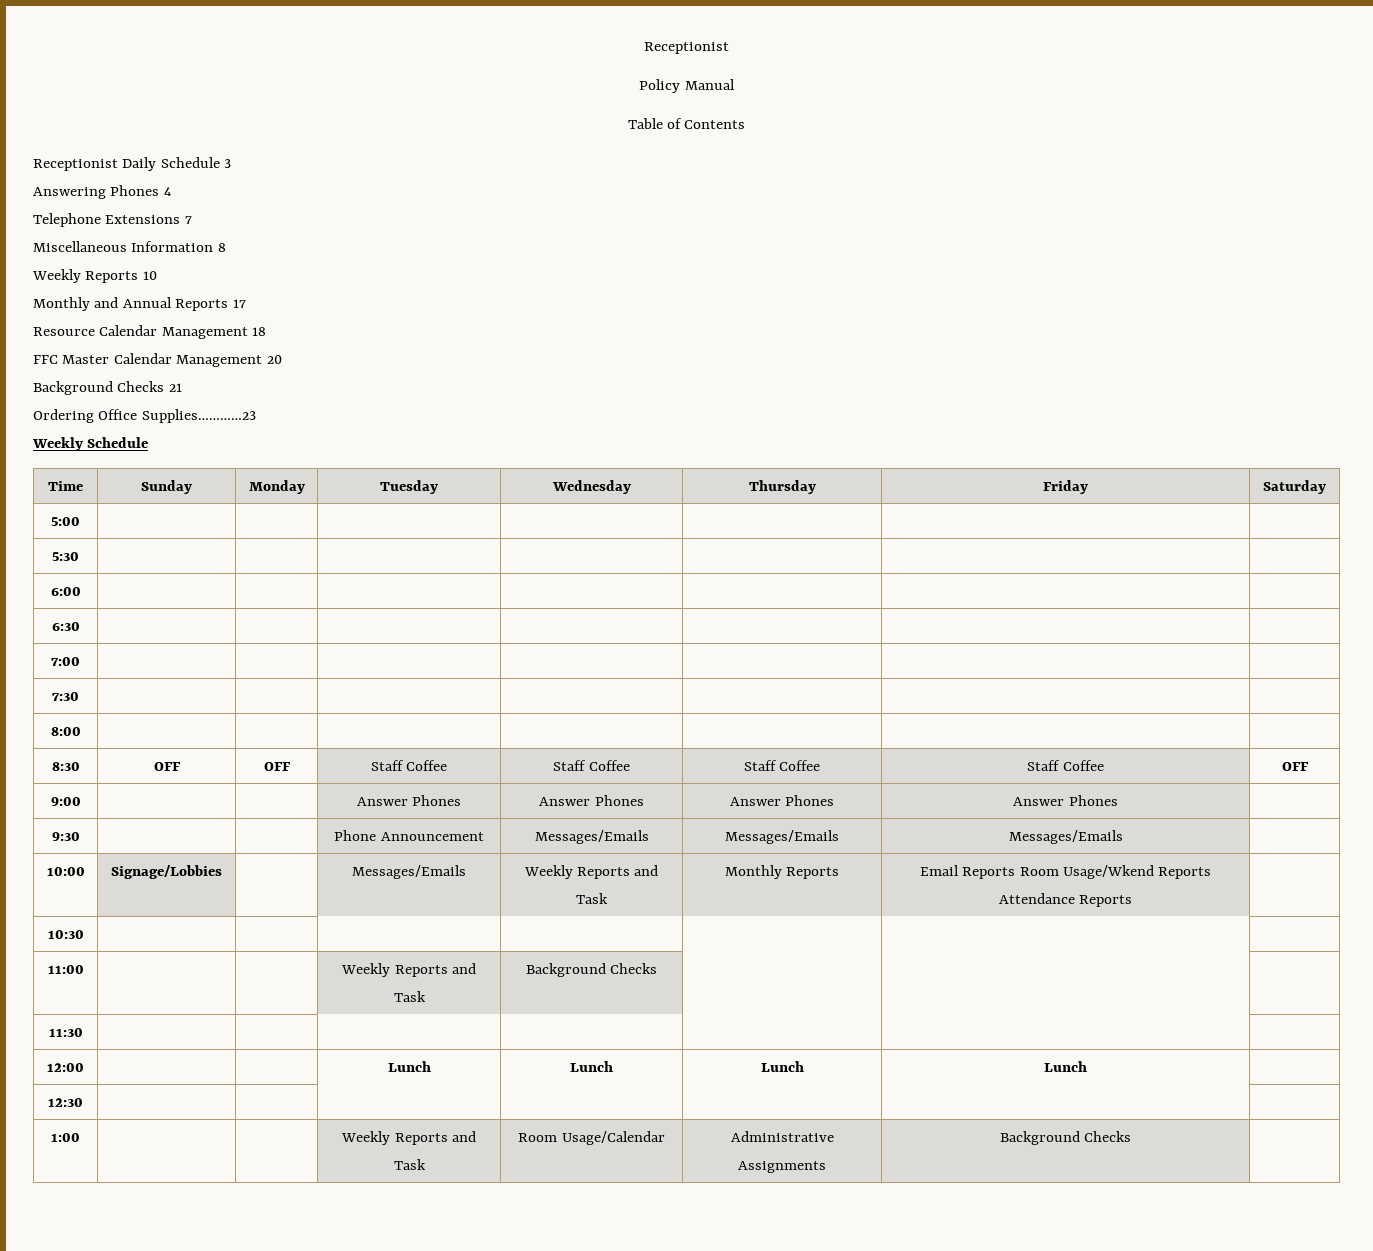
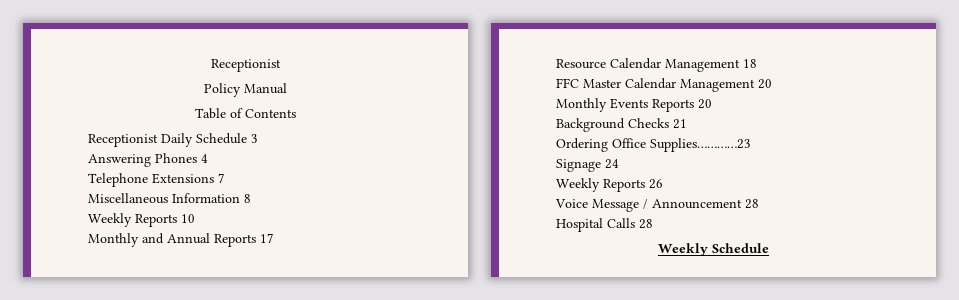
(282, 359) none -> [556,98,712,112] // Monthly Events Reports 20
[32,437,149,451] [48,481,83,491] [141,480,192,494] [248,480,305,494] [380,480,438,494] [551,480,631,494] [748,480,816,494] [1043,480,1088,494] [1263,480,1326,494] [51,517,80,526] [52,552,79,561] [50,587,81,596] [51,622,80,631] [51,657,80,666] [52,692,79,701] [50,727,81,736] [51,762,80,771] [153,762,181,771] [263,762,291,771] [370,760,448,771] [553,760,630,771] [743,760,821,771] [1027,760,1104,771] [1281,762,1309,771] [50,797,81,806] [356,795,462,806] [539,795,644,806] [729,795,835,806] [1013,795,1118,806] [51,832,80,841] [334,830,484,841] [534,830,649,844] [725,830,839,844] [1008,830,1123,844] [46,867,85,876] [111,865,222,879] [352,865,466,879] [523,865,659,879] [576,893,608,904] [724,865,840,879] [919,865,1212,879] [998,893,1133,907] [47,930,84,939] [47,965,84,974] [341,963,476,977] [393,991,426,1002] [525,963,658,977] [48,1028,83,1037] [47,1063,84,1072] [387,1061,431,1072] [570,1061,613,1072] [760,1061,804,1072] [1044,1061,1087,1072] [48,1098,83,1107] [51,1133,80,1142] [341,1131,476,1145] [393,1159,426,1170] [518,1131,665,1145] [730,1131,834,1142] [738,1161,826,1173] [999,1131,1132,1145] Weekly Schedule // Time | Sunday | Monday | Tuesday | Wednesday | Thursday | Friday | Saturday // 5:00 | | | | | | | // 5:30 | | | | | | | // 6:00 | | | | | | | // 6:30 | | | | | | | // 7:00 | | | | | | | // 7:30 | | | | | | | // 8:00 | | | | | | | // 8:30 | OFF | OFF | Staff Coffee | Staff Coffee | Staff Coffee | Staff Coffee | OFF // 9:00 | | | Answer Phones | Answer Phones | Answer Phones | Answer Phones | // 9:30 | | | Phone Announcement | Messages/Emails | Messages/Emails | Messages/Emails | // 10:00 | Signage/Lobbies | | Messages/Emails | Weekly Reports and Task | Monthly Reports | Email Reports Room Usage/Wkend Reports Attendance Reports | // 10:30 | | | | | | | // 11:00 | | | Weekly Reports and Task | Background Checks | | | // 11:30 | | | | | | | // 12:00 | | | Lunch | Lunch | Lunch | Lunch | // 12:30 | | | | | | | // 1:00 | | | Weekly Reports and Task | Room Usage/Calendar | Administrative Assignments | Background Checks | -> [556,159,619,172] [556,178,663,192] [555,199,759,212] [556,218,653,232] [658,243,769,256] Signage 24 // Weekly Reports 26 // Voice Message / Announcement 28 // Hospital Calls 28 // Weekly Schedule

